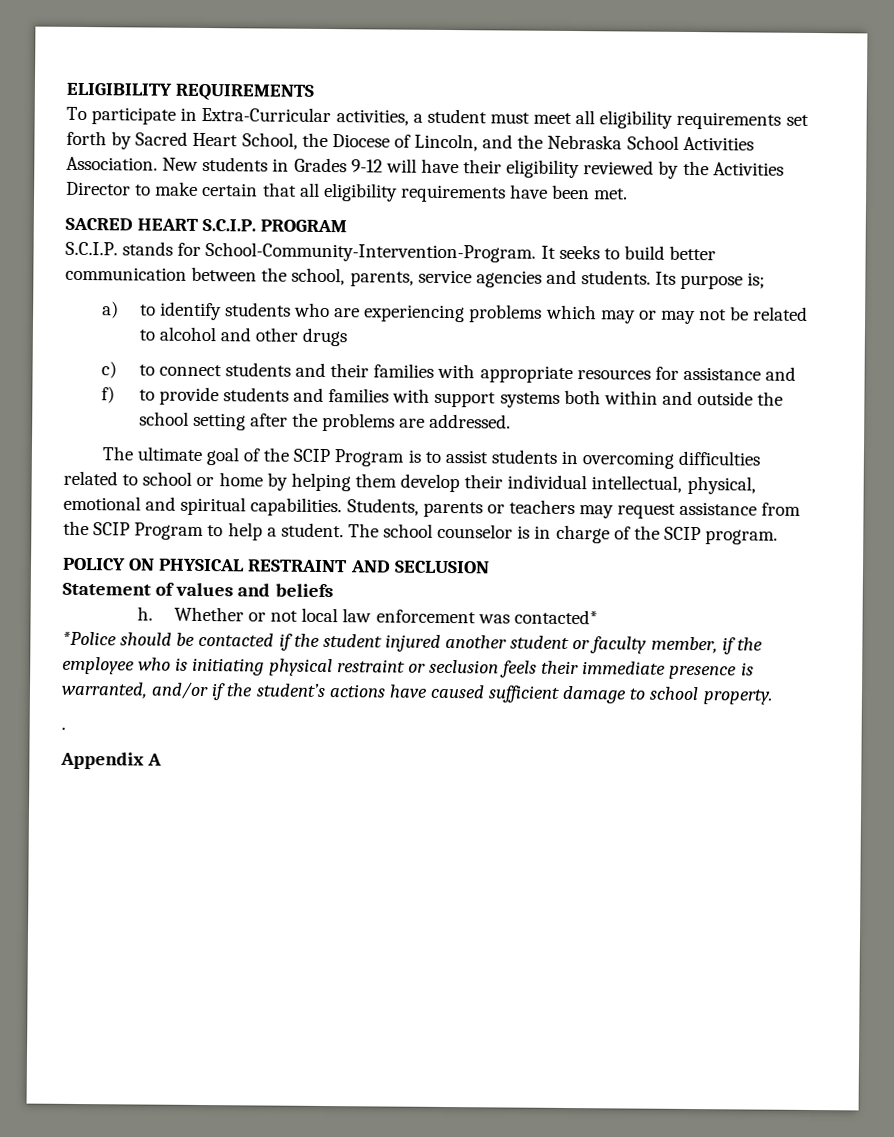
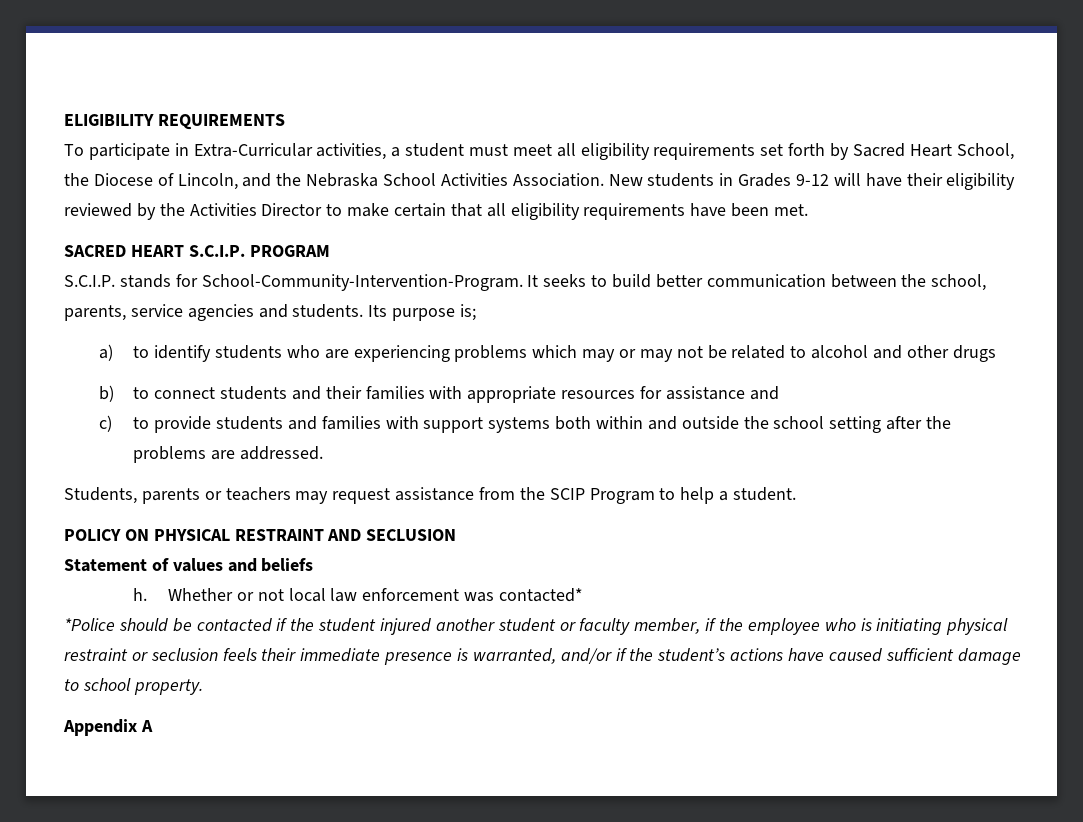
[101,361,118,379] c) -> [98,385,114,402] b)
[101,386,116,404] f) -> [98,415,112,432] c)
[101,446,761,469] [63,470,756,495] [63,495,343,517] The ultimate goal of the SCIP Program is to assist students in overcoming difficulties related to school or home by helping them develop their individual intellectual, physical, emotional and spiritual capabilities. -> (324, 453) none
[347,523,779,545] The school counselor is in charge of the SCIP program. -> (797, 494) none
[61,726,66,730] // . -> (203, 687) none

